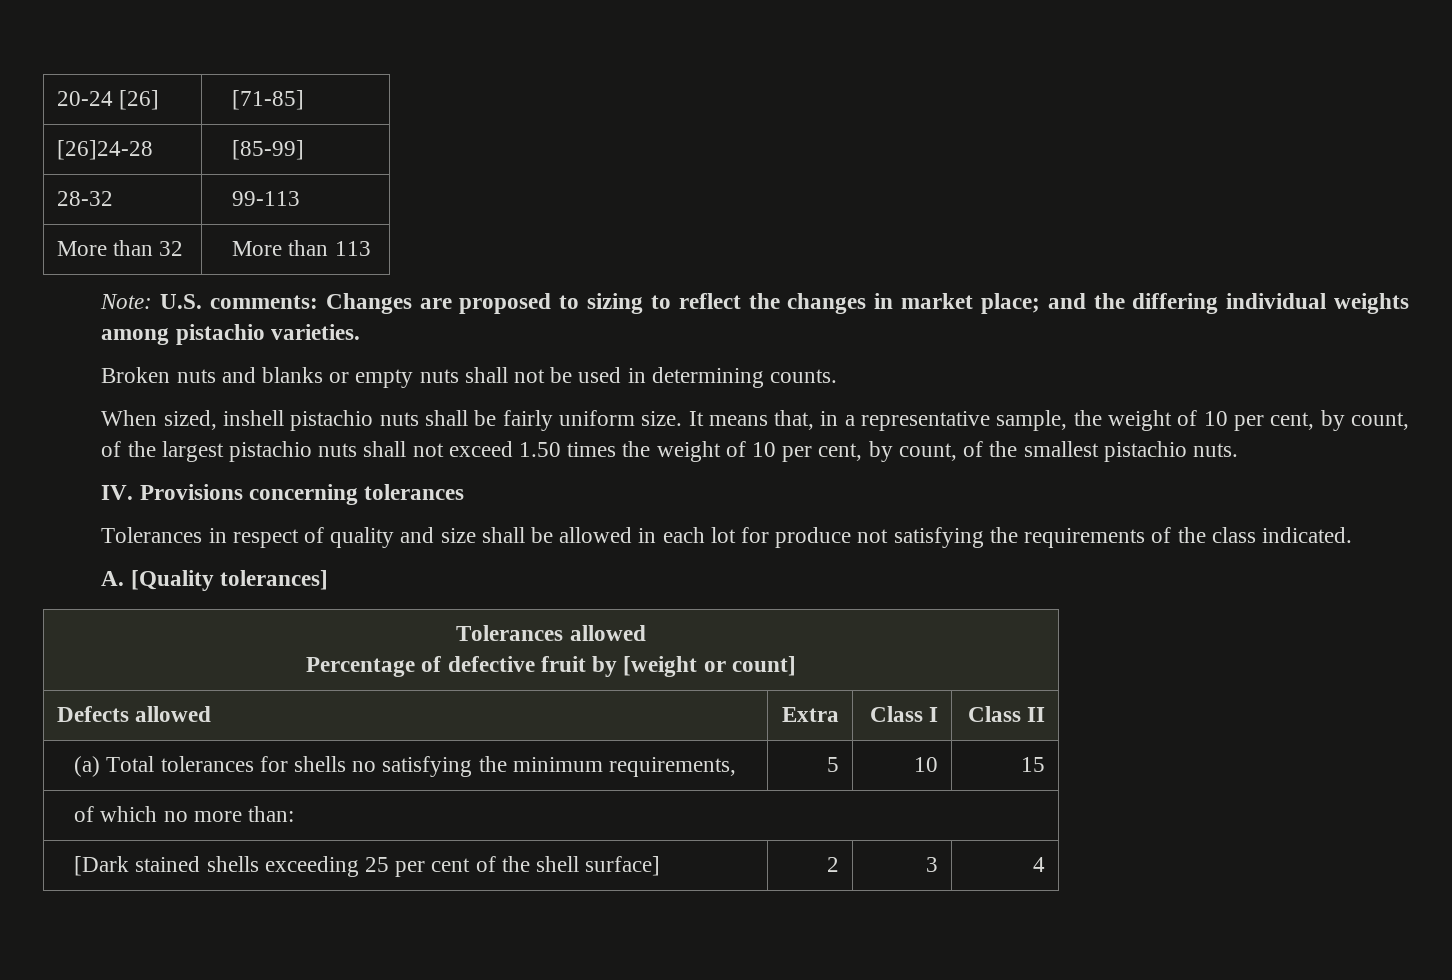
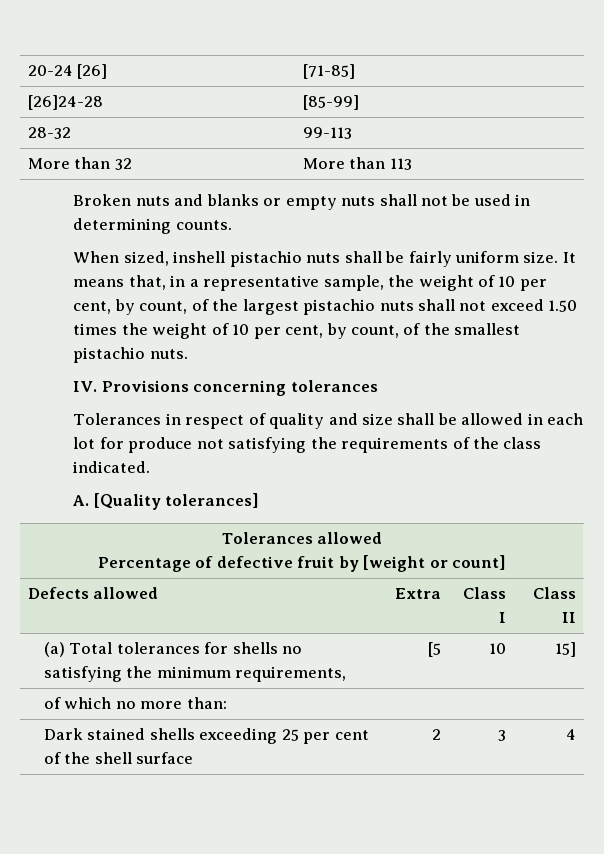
[100,293,1409,314] [101,324,360,345] // Note: U.S. comments: Changes are proposed to sizing to reflect the changes in market place; and the differing individual weights among pistachio varieties. -> (412, 164) none
[827,757,840,772] 5 -> [428,642,442,657] [5
[1021,757,1046,772] 15 -> [555,642,577,657] 15]
[74,856,130,876] [Dark -> [43,728,83,740] Dark
[585,856,661,876] surface] -> [136,752,194,764] surface

